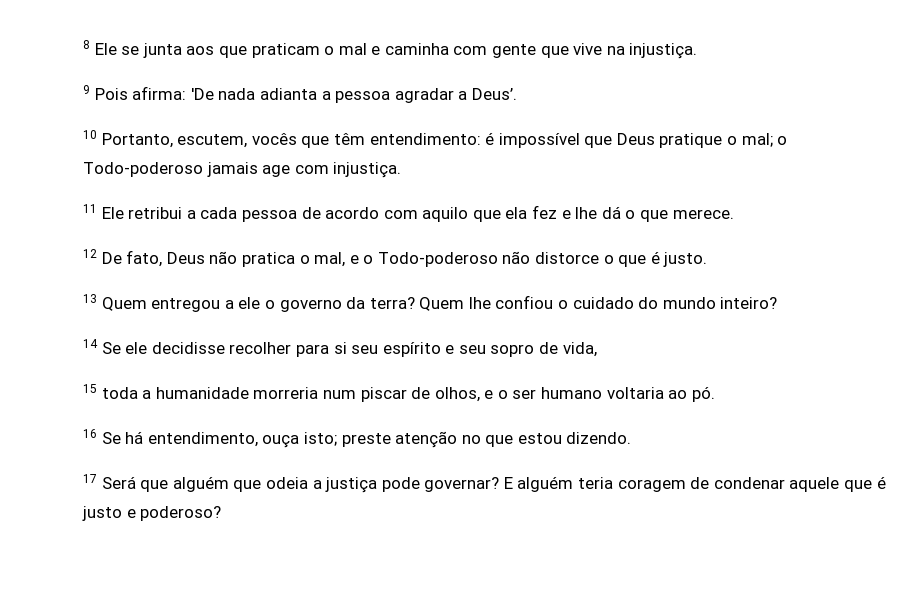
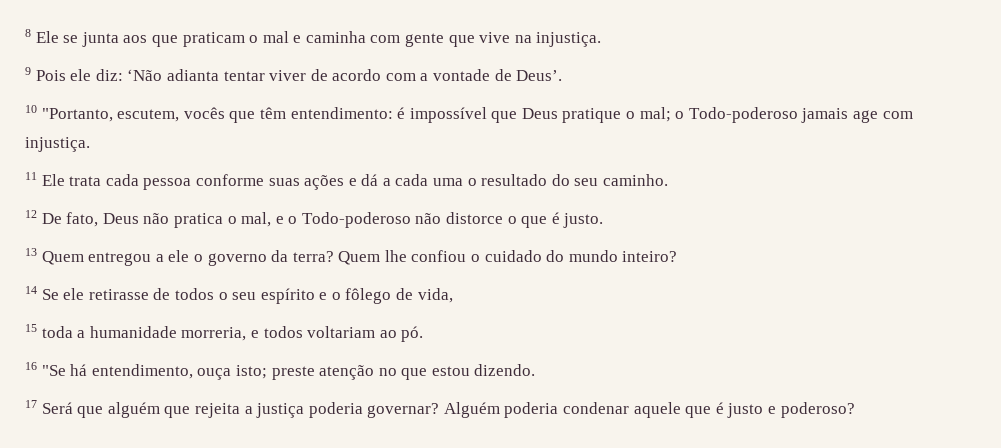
[132,86,468,103] afirma: 'De nada adianta a pessoa agradar a -> [70,69,512,81] ele diz: ‘Não adianta tentar viver de acordo com a vontade de
[101,133,173,148] Portanto, -> [41,108,113,122] "Portanto,
[128,205,734,222] retribui a cada pessoa de acordo com aquilo que ela fez e lhe dá o que merece. -> [69,174,669,190] trata cada pessoa conforme suas ações e dá a cada uma o resultado do seu caminho.
[151,342,347,357] decidisse recolher para si -> [88,288,228,300] retirasse de todos o
[458,344,535,357] seu sopro -> [331,288,392,304] o fôlego
[253,387,664,402] morreria num piscar de olhos, e o ser humano voltaria -> [181,326,376,341] morreria, e todos voltariam
[101,432,121,444] Se -> [41,365,66,376] "Se
[265,477,308,489] odeia -> [194,403,240,418] rejeita
[381,476,710,492] pode governar? E alguém teria coragem de -> [308,402,559,418] poderia governar? Alguém poderia

